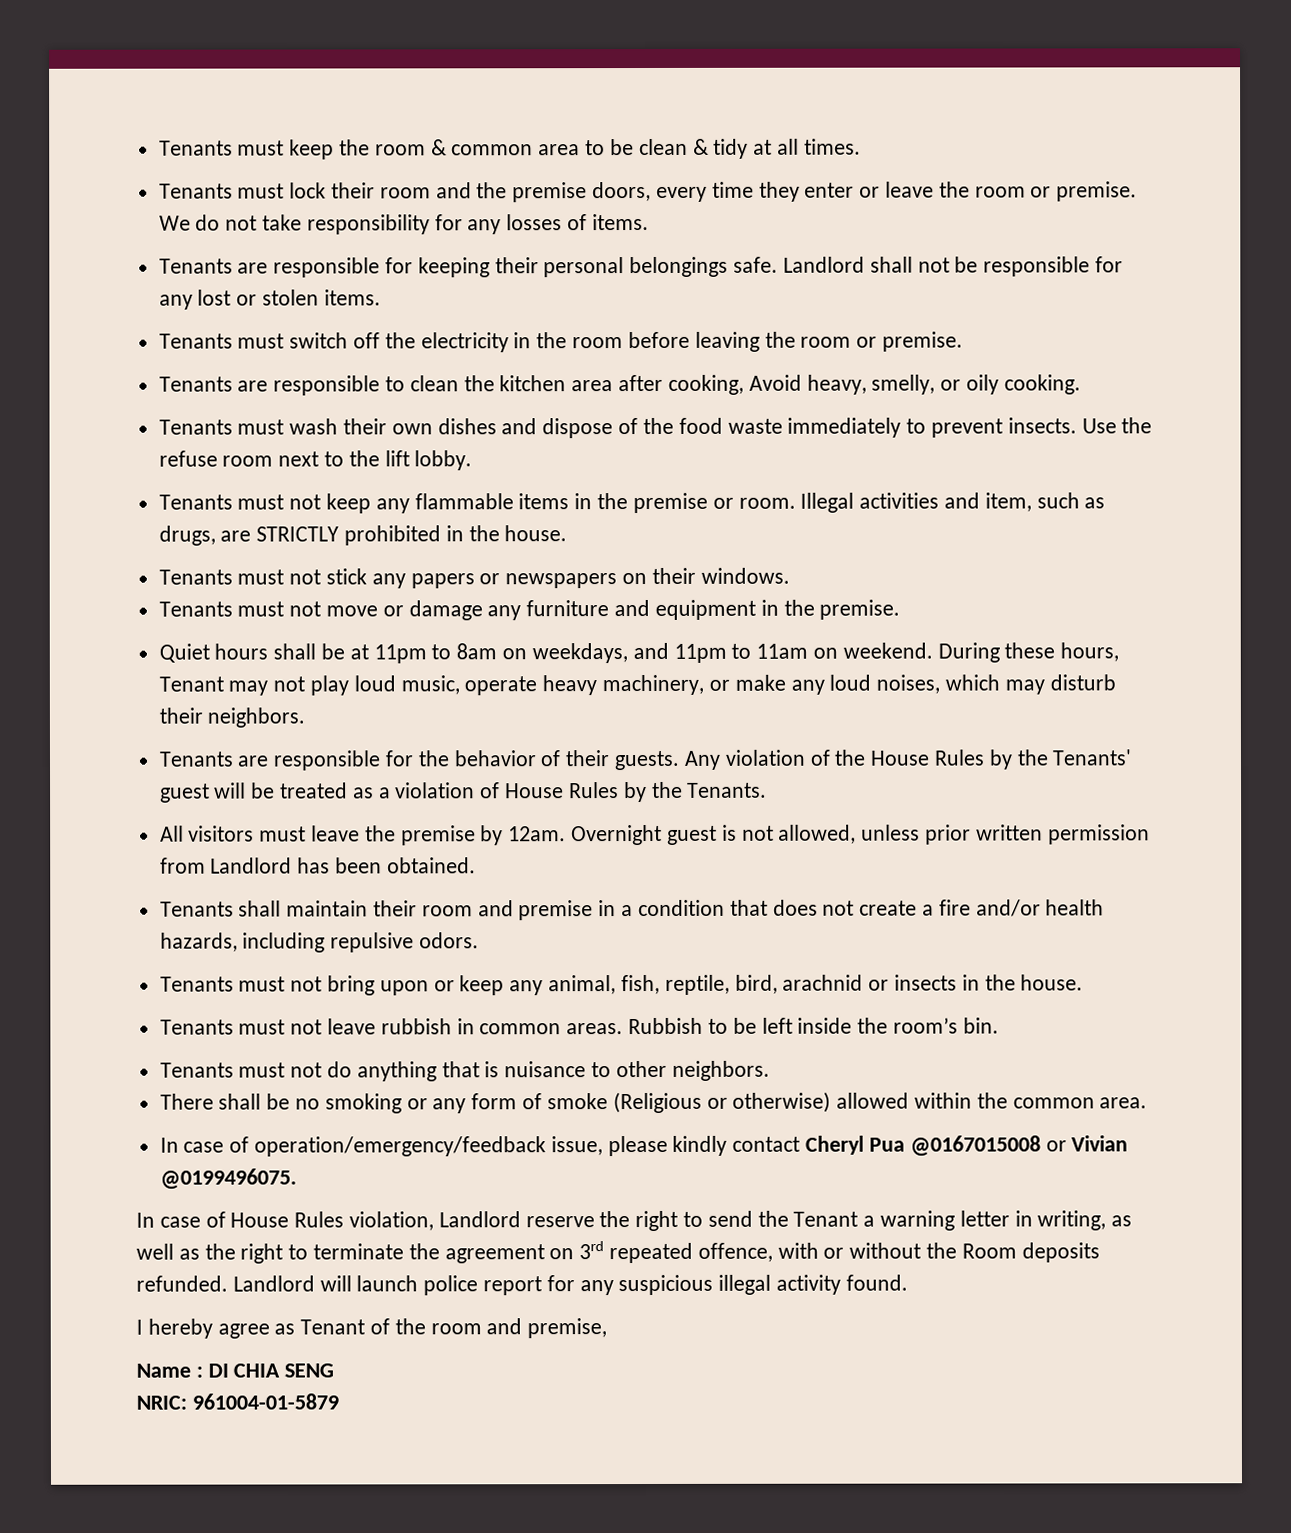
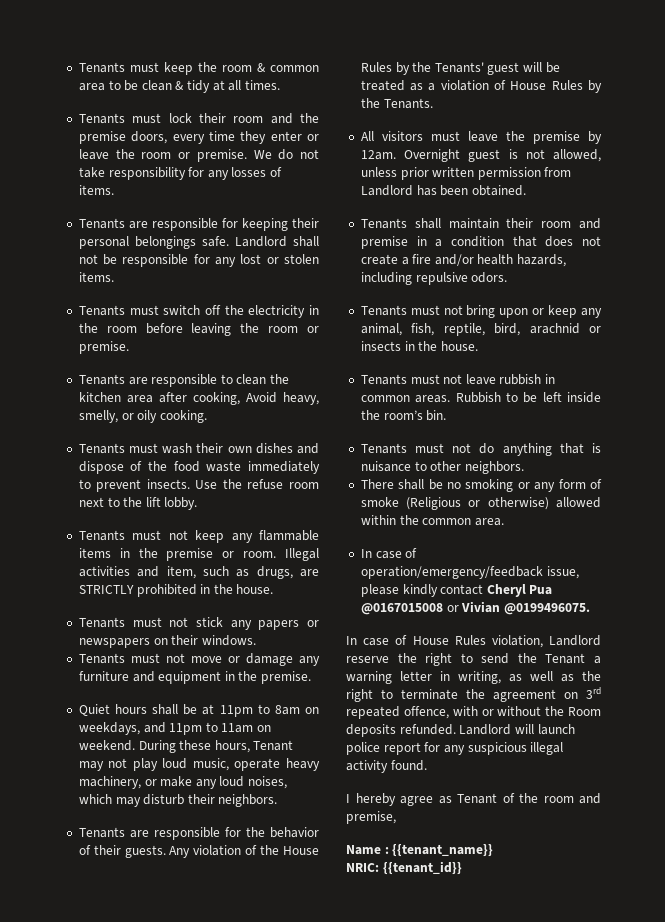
[207,1363,335,1378] DI CHIA SENG -> [392,844,494,857] {{tenant_name}}
[191,1393,339,1410] 961004-01-5879 -> [382,861,462,875] {{tenant_id}}

